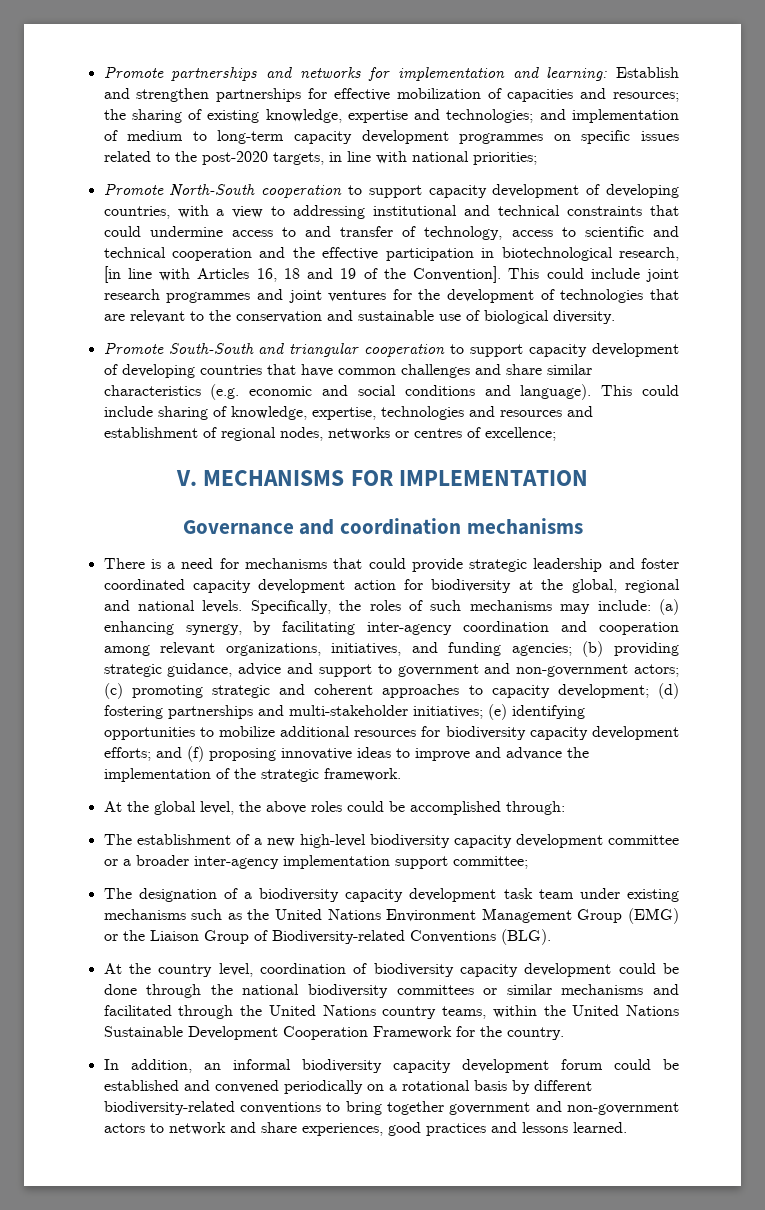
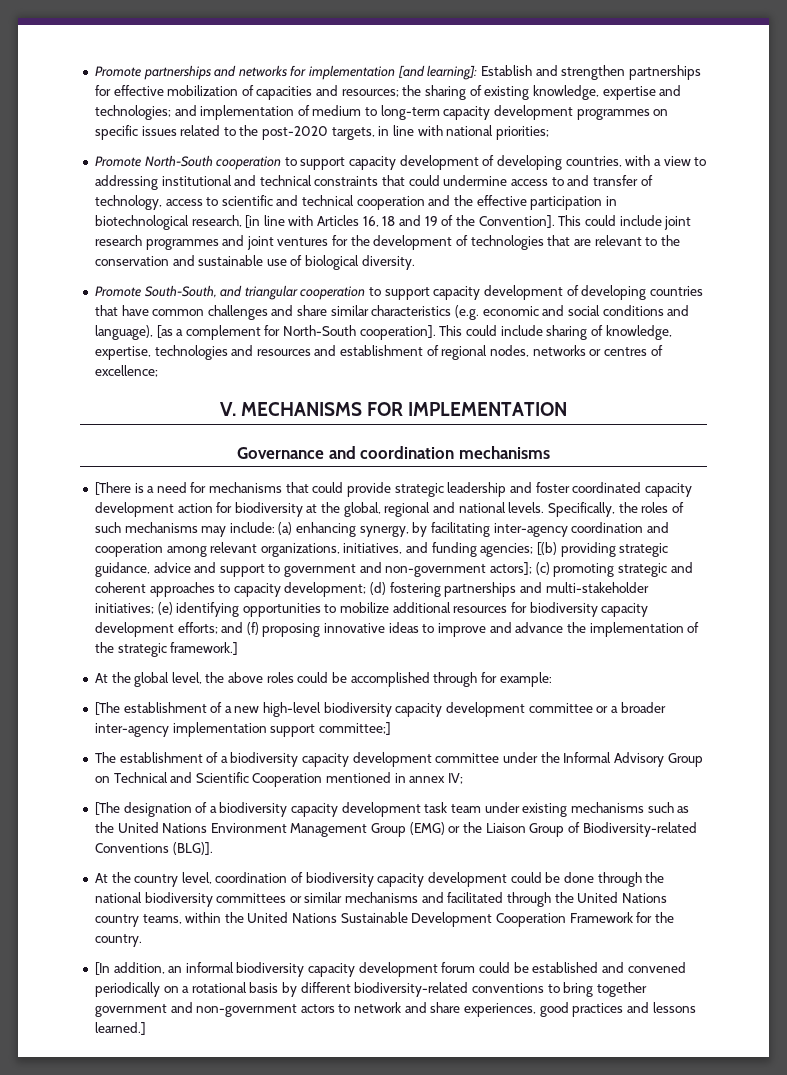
[512,67,608,81] and learning: -> [397,65,478,80] [and learning]:
[168,343,254,354] South-South -> [144,285,217,298] South-South,
[520,384,592,400] language). -> [94,325,436,340] language), [as a complement for North-South cooperation].
[103,558,145,569] There -> [94,482,131,495] [There
[582,641,604,657] (b) -> [537,542,558,555] [(b)
[633,664,679,677] actors; -> [490,562,533,575] actors];
[323,768,401,781] framework. -> [170,642,239,655] framework.]
[505,801,565,815] [103,834,132,845] through: // The -> [433,672,552,687] [94,702,120,715] through for example: // [The
[452,856,528,869] [103,888,132,899] committee; // The -> [318,722,391,735] [94,752,703,767] [94,772,464,787] [94,802,120,815] committee;] // The establishment of a biodiversity capacity development committee under the Informal Advisory Group on Technical and Scientific Cooperation mentioned in annex IV; // [The
[500,929,551,945] (BLG). -> [172,842,213,855] (BLG)].
[103,1059,119,1070] In -> [94,962,110,975] [In
[572,1122,627,1133] learned. -> [94,1022,146,1035] learned.]

